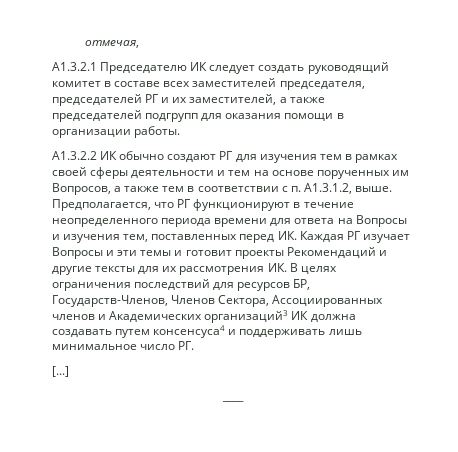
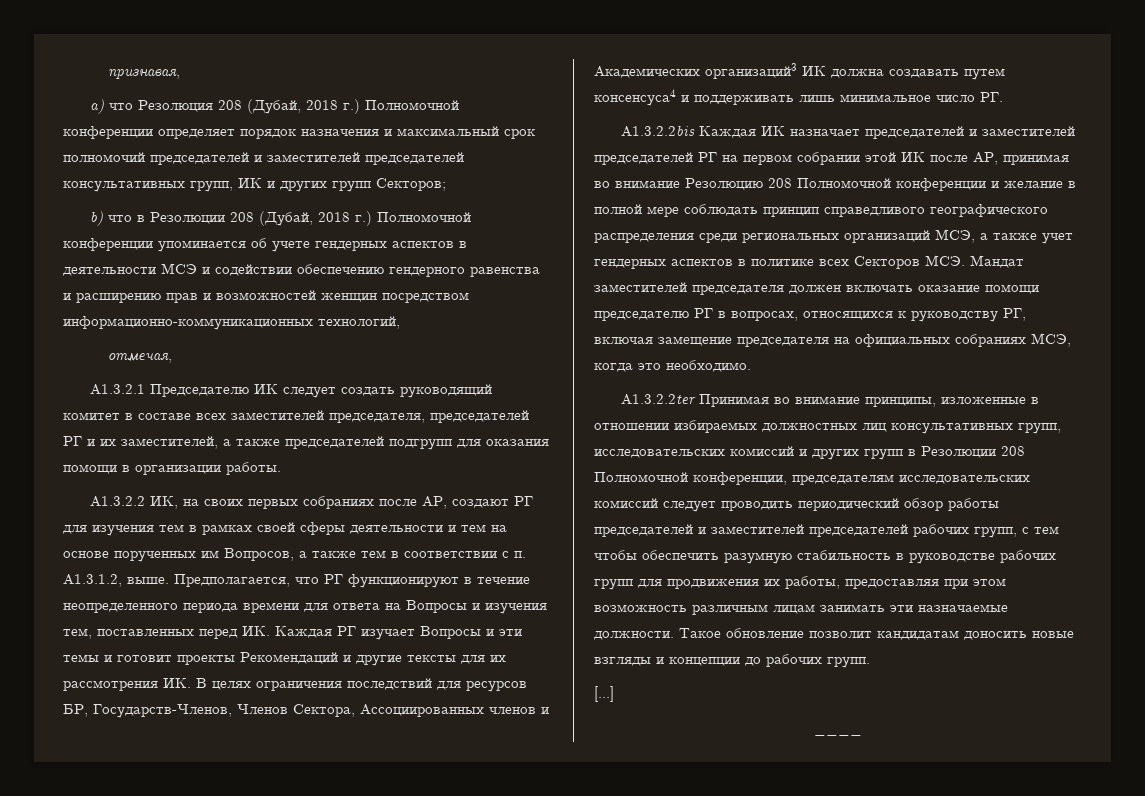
(85, 44) none -> [107,69,180,80] [90,99,460,114] [63,126,536,139] [63,152,464,165] [63,178,446,192] [90,211,472,226] [63,238,467,252] [63,263,540,277] [63,290,469,303] [63,316,400,330] признавая, // a) что Резолюция 208 (Дубай, 2018 г.) Полномочной конференции определяет порядок назначения и максимальный срок полномочий председателей и заместителей председателей консультативных групп, ИК и других групп Секторов; // b) что в Резолюции 208 (Дубай, 2018 г.) Полномочной конференции упоминается об учете гендерных аспектов в деятельности МСЭ и содействии обеспечению гендерного равенства и расширению прав и возможностей женщин посредством информационно-коммуникационных технологий, //
[100,151,165,160] ИК обычно -> [150,496,448,509] ИК, на своих первых собраниях после АР,
(195, 345) none -> [621,126,1076,139] [594,152,1069,165] [594,178,1076,191] [594,204,1048,217] [594,229,1073,244] [594,255,1024,269] [594,282,1039,295] [594,308,1026,322] [594,333,1071,347] [594,360,751,372] [621,394,1040,407] [594,420,1061,434] [594,446,1025,460] [594,472,1030,485] [594,498,999,512] [594,524,1059,538] [594,550,1056,564] [594,576,1006,590] [594,604,1008,615] [594,628,1074,640] [594,654,870,668] // A1.3.2.2bis Каждая ИК назначает председателей и заместителей председателей РГ на первом собрании этой ИК после АР, принимая во внимание Резолюцию 208 Полномочной конференции и желание в полной мере соблюдать принцип справедливого географического распределения среди региональных организаций МСЭ, а также учет гендерных аспектов в политике всех Секторов МСЭ. Мандат заместителей председателя должен включать оказание помощи председателю РГ в вопросах, относящихся к руководству РГ, включая замещение председателя на официальных собраниях МСЭ, когда это необходимо. // A1.3.2.2ter Принимая во внимание принципы, изложенные в отношении избираемых должностных лиц консультативных групп, исследовательских комиссий и других групп в Резолюции 208 Полномочной конференции, председателям исследовательских комиссий следует проводить периодический обзор работы председателей и заместителей председателей рабочих групп, с тем чтобы обеспечить разумную стабильность в руководстве рабочих групп для продвижения их работы, предоставляя при этом возможность различным лицам занимать эти назначаемые должности. Такое обновление позволит кандидатам доносить новые взгляды и концепции до рабочих групп.

